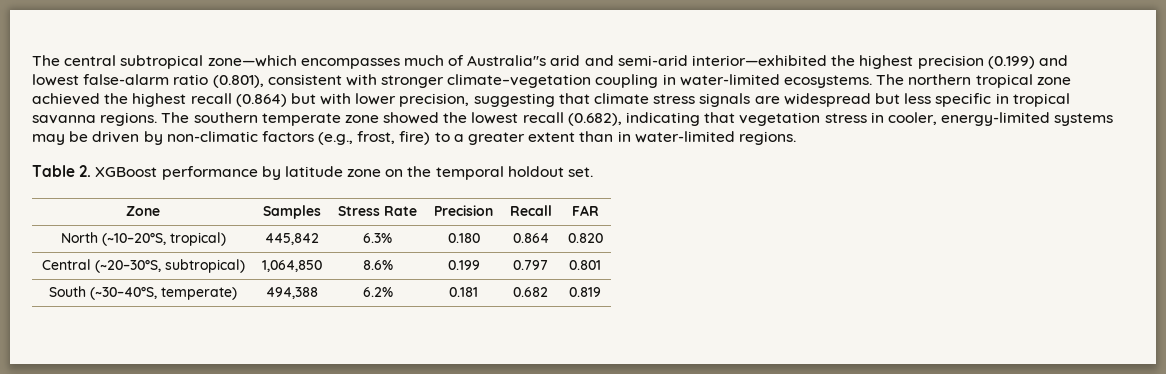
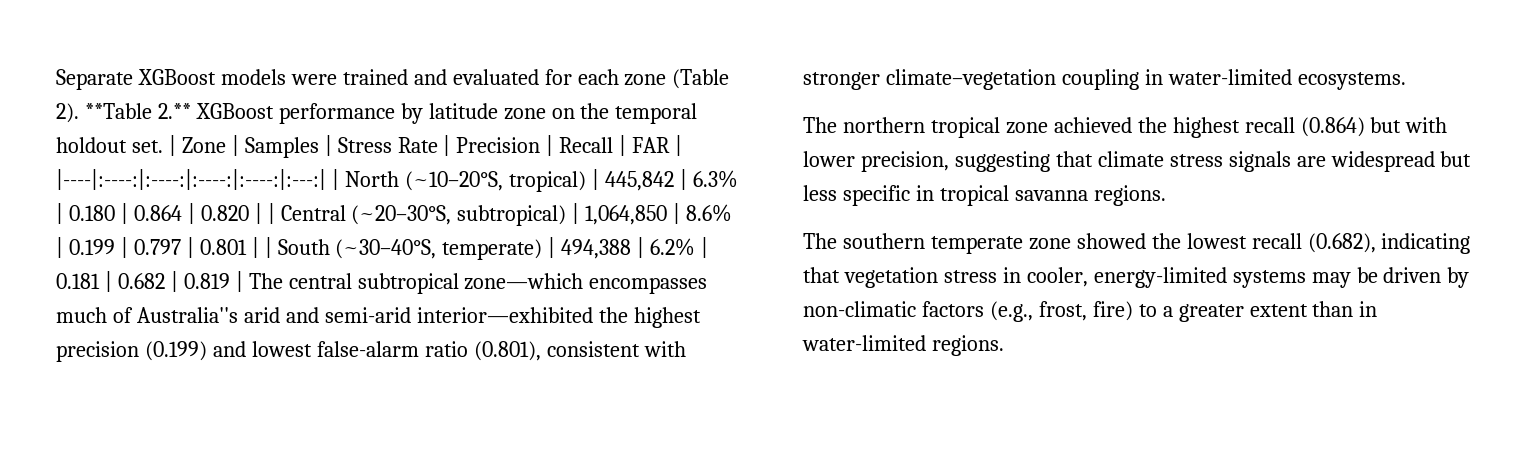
(32, 60) none -> [56,69,730,90] [56,103,698,124] [56,135,683,158] [56,169,738,192] [56,203,733,226] [56,237,709,260] [56,271,243,292] Separate XGBoost models were trained and evaluated for each zone (Table 2). **Table 2.** XGBoost performance by latitude zone on the temporal holdout set. | Zone | Samples | Stress Rate | Precision | Recall | FAR | |----|:----:|:----:|:----:|:----:|:---:| | North (~10–20°S, tropical) | 445,842 | 6.3% | 0.180 | 0.864 | 0.820 | | Central (~20–30°S, subtropical) | 1,064,850 | 8.6% | 0.199 | 0.797 | 0.801 | | South (~30–40°S, temperate) | 494,388 | 6.2% | 0.181 | 0.682 | 0.819 |
(873, 81) none -> (1406, 81) //
(158, 119) none -> (1166, 195) //
[32,165,594,180] [126,206,160,216] [262,205,321,219] [338,206,417,216] [434,205,493,216] [509,205,552,216] [571,205,599,216] [60,232,226,246] [264,233,319,245] [363,233,392,243] [447,233,480,243] [512,233,549,243] [567,233,603,243] [41,259,245,273] [261,260,322,272] [362,260,393,270] [447,260,480,270] [513,260,548,270] [569,260,601,270] [49,286,237,300] [265,287,318,299] [362,287,393,297] [449,287,478,297] [513,287,548,297] [569,287,601,297] // Table 2. XGBoost performance by latitude zone on the temporal holdout set. // Zone | Samples | Stress Rate | Precision | Recall | FAR // North (~10–20°S, tropical) | 445,842 | 6.3% | 0.180 | 0.864 | 0.820 // Central (~20–30°S, subtropical) | 1,064,850 | 8.6% | 0.199 | 0.797 | 0.801 // South (~30–40°S, temperate) | 494,388 | 6.2% | 0.181 | 0.682 | 0.819 -> (1004, 345) none

